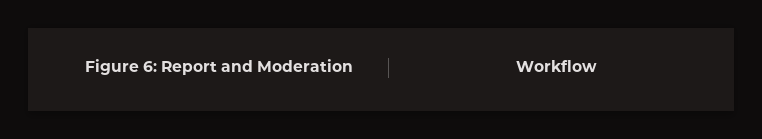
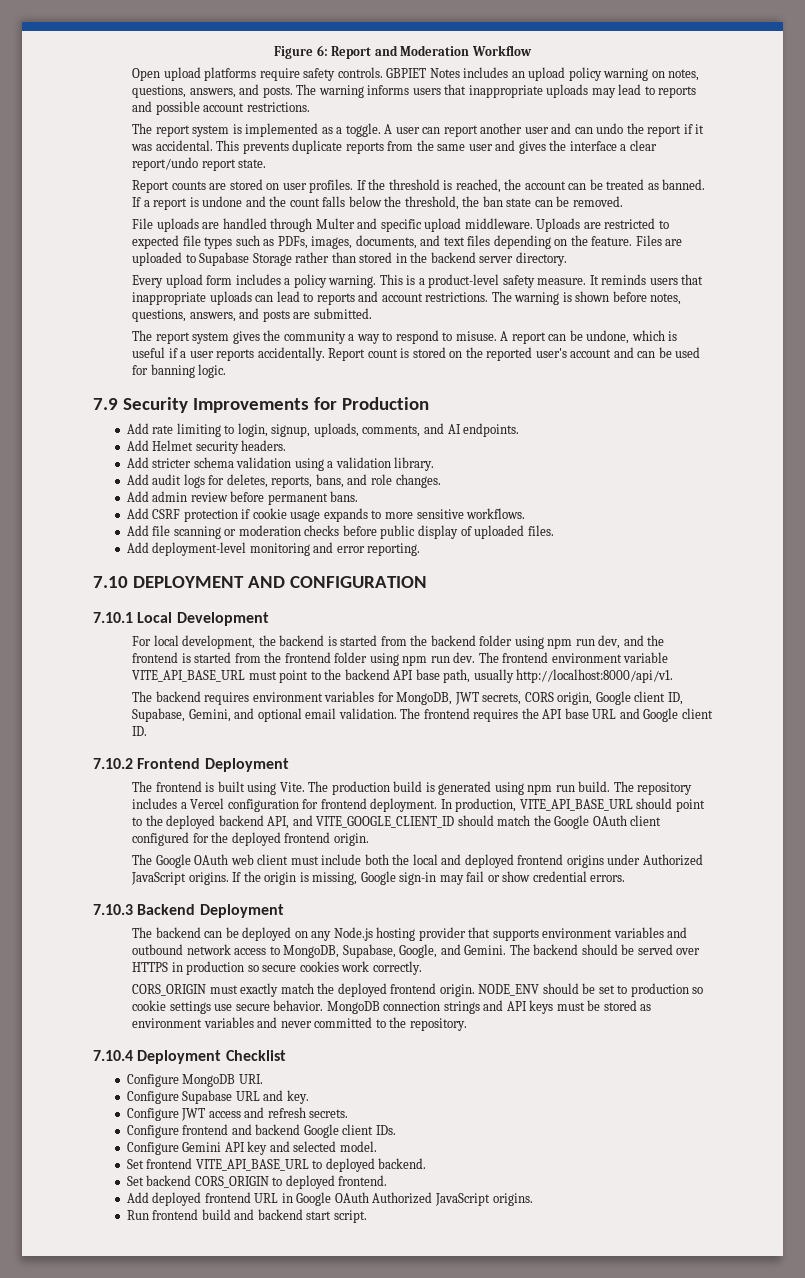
(597, 66) none -> [132,67,700,81] [132,84,697,98] [132,101,310,115] [132,123,705,137] [131,140,657,154] [132,157,267,171] [132,179,706,193] [132,196,623,210] [132,218,669,232] [132,235,683,249] [132,252,567,266] [132,274,704,288] [132,291,682,305] [132,308,372,322] [132,330,678,344] [132,347,701,361] [132,364,227,378] [93,397,429,413] [126,423,520,437] [126,440,287,454] [126,457,435,471] [126,474,441,488] [126,491,359,505] [126,508,526,522] [126,525,554,539] [126,542,421,556] [93,576,427,588] [93,612,269,626] [132,635,665,649] [132,652,669,666] [132,669,674,683] [132,691,683,705] [132,708,713,722] [132,726,148,736] [93,758,289,772] [132,781,693,795] [132,798,705,812] [132,815,662,829] [132,832,369,846] [132,854,703,868] [131,871,626,885] [93,904,284,918] [132,927,688,941] [132,944,701,958] [132,961,422,975] [132,983,704,997] [132,1000,652,1014] [132,1017,467,1031] [93,1050,286,1064] [126,1074,263,1087] [126,1090,309,1104] [126,1107,349,1121] [126,1124,396,1138] [126,1141,377,1155] [126,1158,427,1172] [126,1175,388,1189] [126,1192,533,1206] [126,1209,367,1223] // Open upload platforms require safety controls. GBPIET Notes includes an upload policy warning on notes, questions, answers, and posts. The warning informs users that inappropriate uploads may lead to reports and possible account restrictions. // The report system is implemented as a toggle. A user can report another user and can undo the report if it was accidental. This prevents duplicate reports from the same user and gives the interface a clear report/undo report state. // Report counts are stored on user profiles. If the threshold is reached, the account can be treated as banned. If a report is undone and the count falls below the threshold, the ban state can be removed. // File uploads are handled through Multer and specific upload middleware. Uploads are restricted to expected file types such as PDFs, images, documents, and text files depending on the feature. Files are uploaded to Supabase Storage rather than stored in the backend server directory. // Every upload form includes a policy warning. This is a product-level safety measure. It reminds users that inappropriate uploads can lead to reports and account restrictions. The warning is shown before notes, questions, answers, and posts are submitted. // The report system gives the community a way to respond to misuse. A report can be undone, which is useful if a user reports accidentally. Report count is stored on the reported user's account and can be used for banning logic. // 7.9 Security Improvements for Production // Add rate limiting to login, signup, uploads, comments, and AI endpoints. // Add Helmet security headers. // Add stricter schema validation using a validation library. // Add audit logs for deletes, reports, bans, and role changes. // Add admin review before permanent bans. // Add CSRF protection if cookie usage expands to more sensitive workflows. // Add file scanning or moderation checks before public display of uploaded files. // Add deployment-level monitoring and error reporting. // 7.10 DEPLOYMENT AND CONFIGURATION // 7.10.1 Local Development // For local development, the backend is started from the backend folder using npm run dev, and the frontend is started from the frontend folder using npm run dev. The frontend environment variable VITE_API_BASE_URL must point to the backend API base path, usually http://localhost:8000/api/v1. // The backend requires environment variables for MongoDB, JWT secrets, CORS origin, Google client ID, Supabase, Gemini, and optional email validation. The frontend requires the API base URL and Google client ID. // 7.10.2 Frontend Deployment // The frontend is built using Vite. The production build is generated using npm run build. The repository includes a Vercel configuration for frontend deployment. In production, VITE_API_BASE_URL should point to the deployed backend API, and VITE_GOOGLE_CLIENT_ID should match the Google OAuth client configured for the deployed frontend origin. // The Google OAuth web client must include both the local and deployed frontend origins under Authorized JavaScript origins. If the origin is missing, Google sign-in may fail or show credential errors. // 7.10.3 Backend Deployment // The backend can be deployed on any Node.js hosting provider that supports environment variables and outbound network access to MongoDB, Supabase, Google, and Gemini. The backend should be served over HTTPS in production so secure cookies work correctly. // CORS_ORIGIN must exactly match the deployed frontend origin. NODE_ENV should be set to production so cookie settings use secure behavior. MongoDB connection strings and API keys must be stored as environment variables and never committed to the repository. // 7.10.4 Deployment Checklist // Configure MongoDB URI. // Configure Supabase URL and key. // Configure JWT access and refresh secrets. // Configure frontend and backend Google client IDs. // Configure Gemini API key and selected model. // Set frontend VITE_API_BASE_URL to deployed backend. // Set backend CORS_ORIGIN to deployed frontend. // Add deployed frontend URL in Google OAuth Authorized JavaScript origins. // Run frontend build and backend start script.

